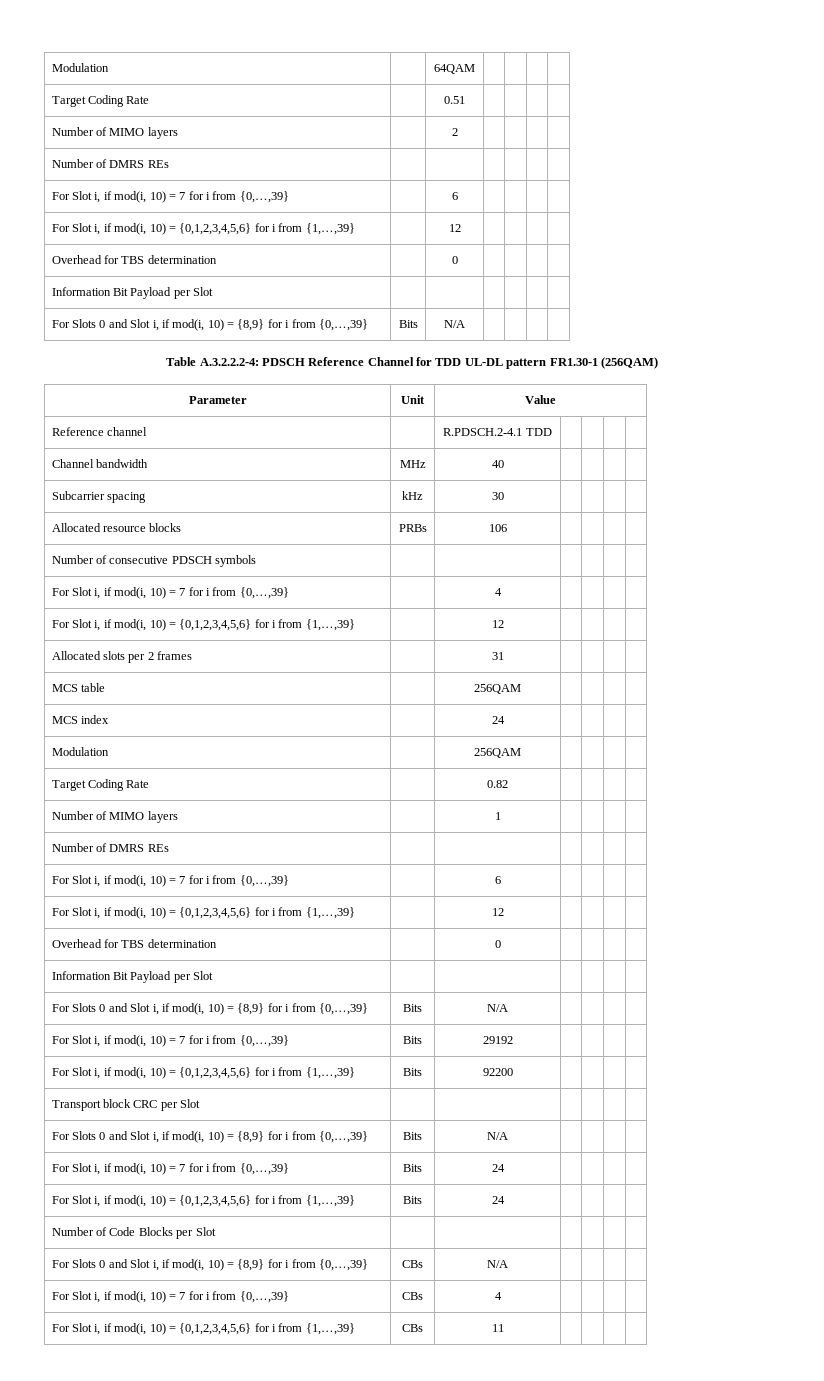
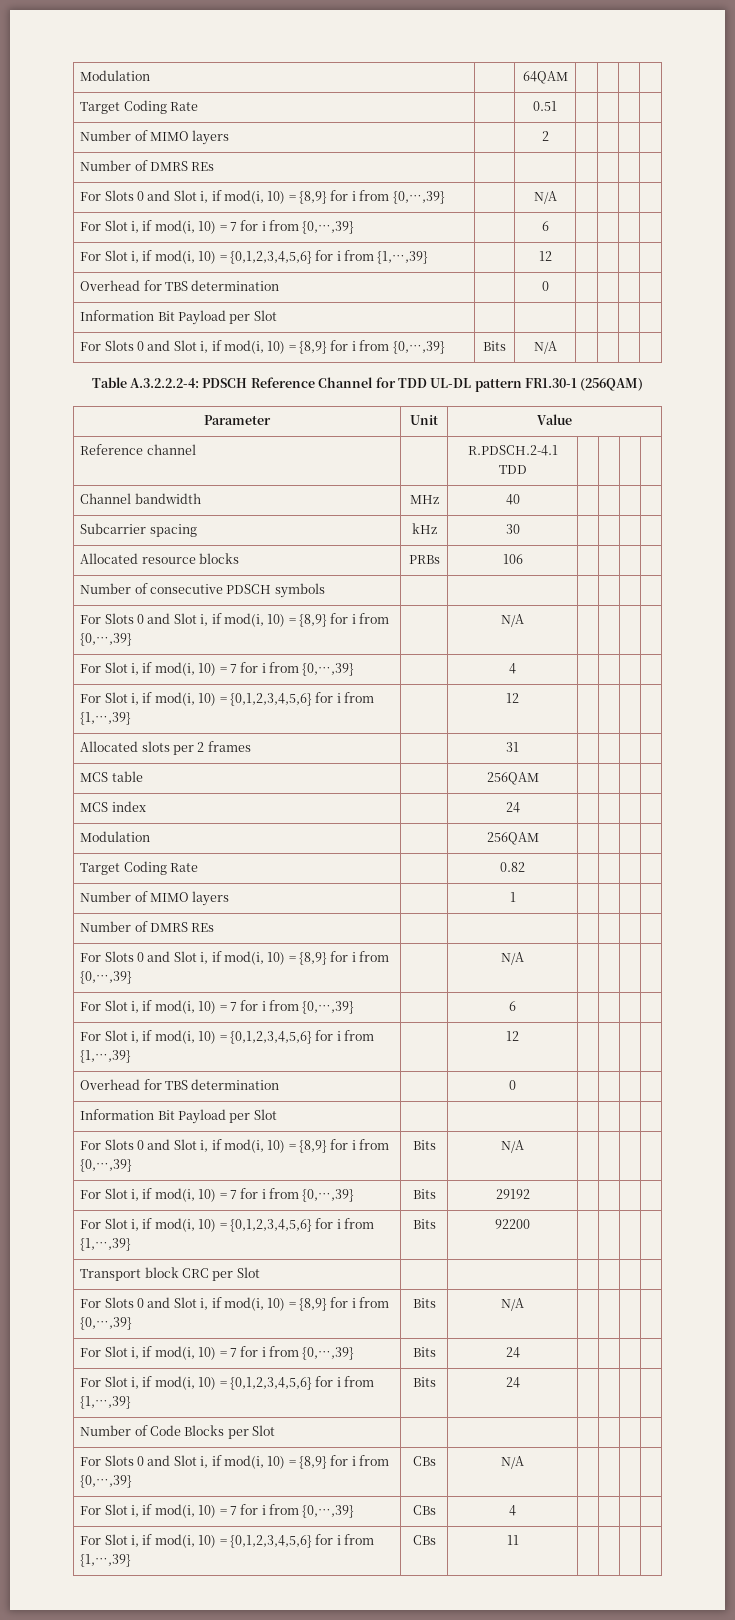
(169, 164) none -> [80,190,445,204] [533,191,557,204] // For Slots 0 and Slot i, if mod(i, 10) = {8,9} for i from {0,…,39} | | N/A | | | |
(257, 561) none -> [80,613,390,627] [80,633,133,646] [501,614,524,627] // For Slots 0 and Slot i, if mod(i, 10) = {8,9} for i from {0,…,39} | | N/A | | | |
(169, 848) none -> [80,951,390,965] [80,971,133,984] [501,952,524,965] // For Slots 0 and Slot i, if mod(i, 10) = {8,9} for i from {0,…,39} | | N/A | | | |

